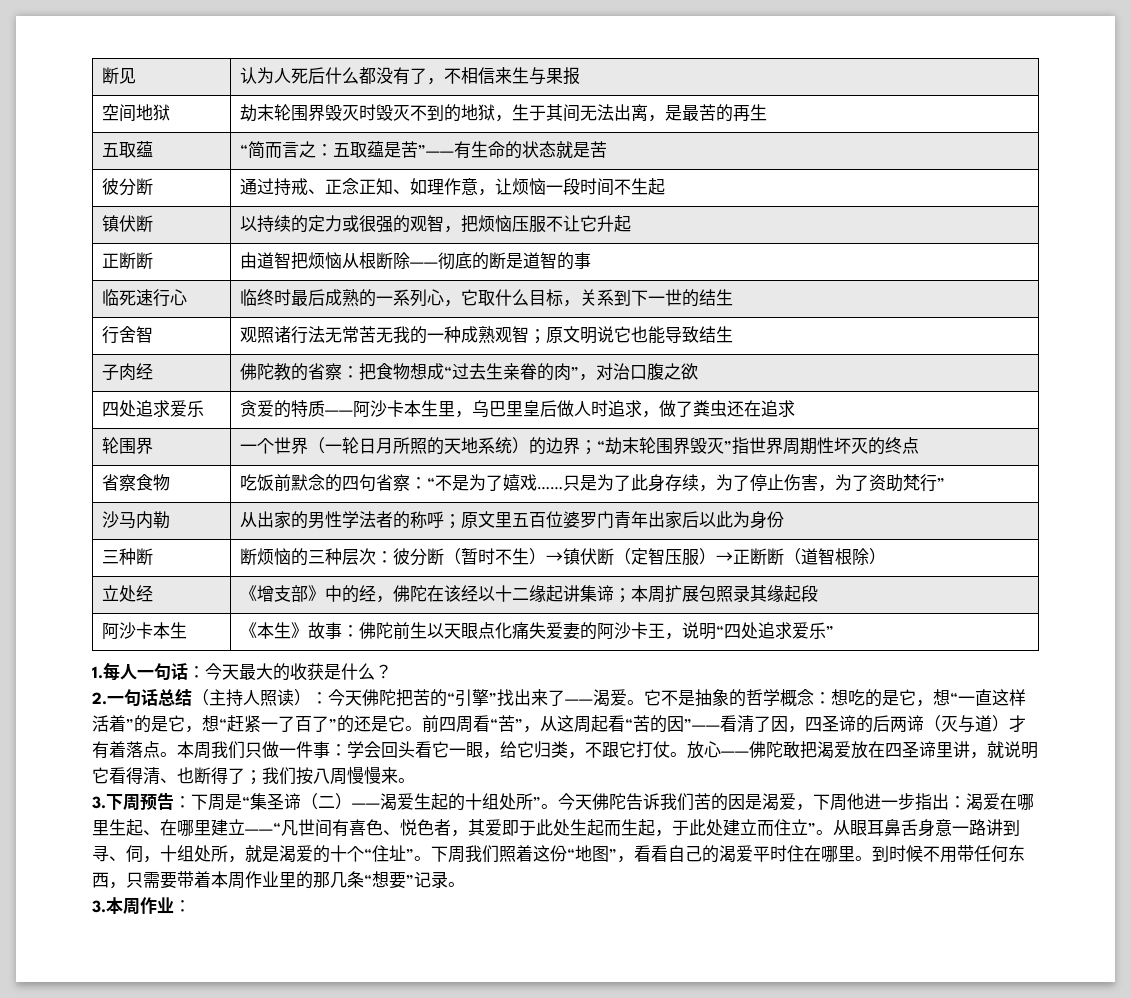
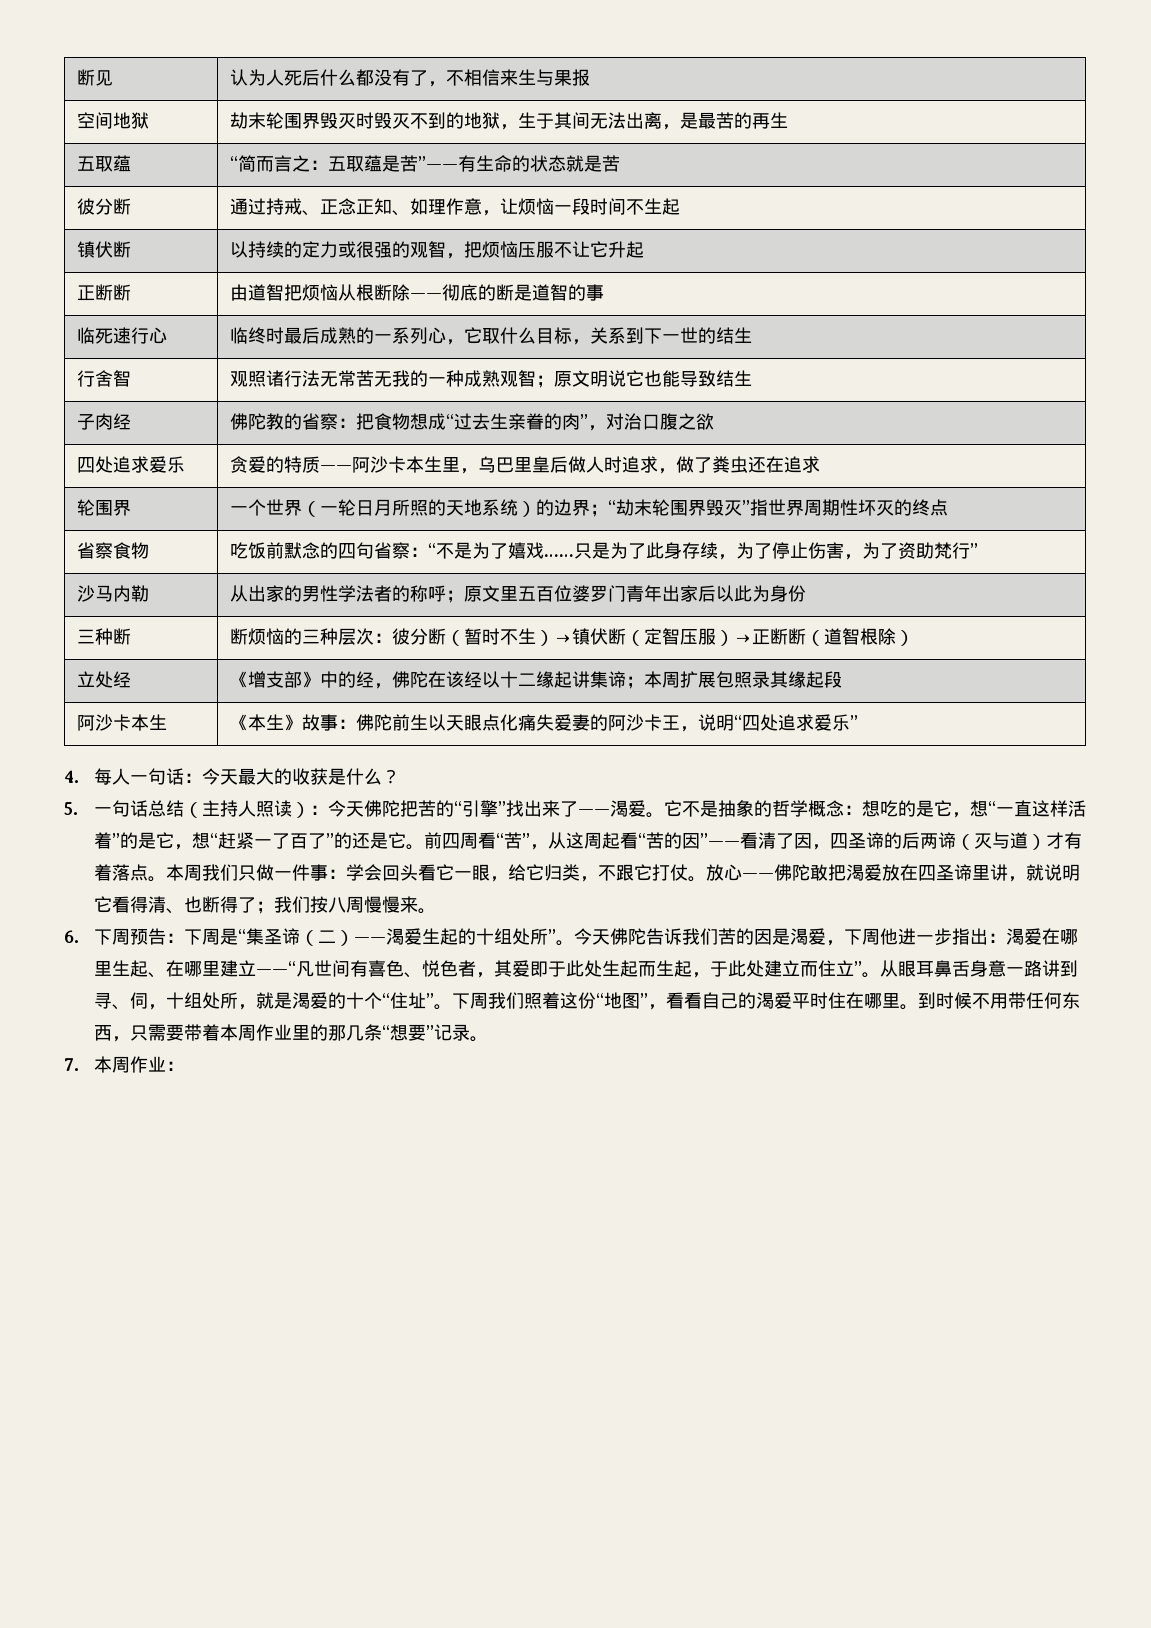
[92,666,103,679] 1. -> [64,770,79,783] 4.
[92,692,107,705] 2. -> [64,802,78,815] 5.
[92,796,106,809] 3. -> [64,930,79,943] 6.
[92,900,106,913] 3. -> [64,1058,79,1071] 7.

